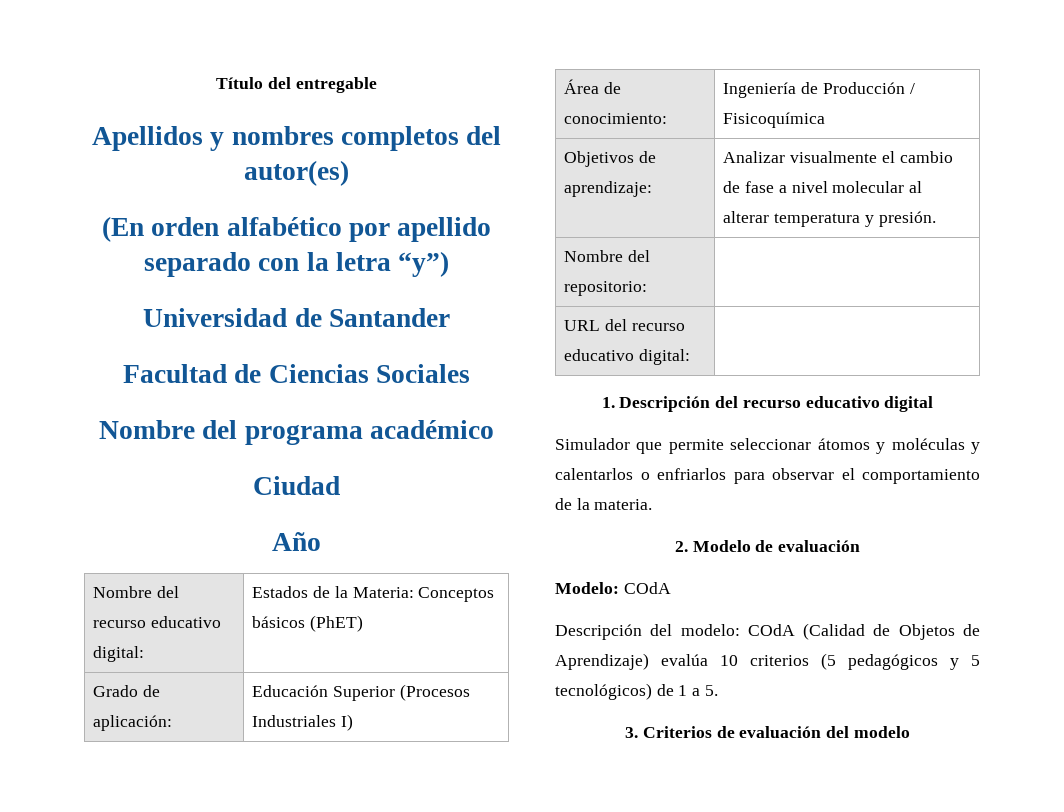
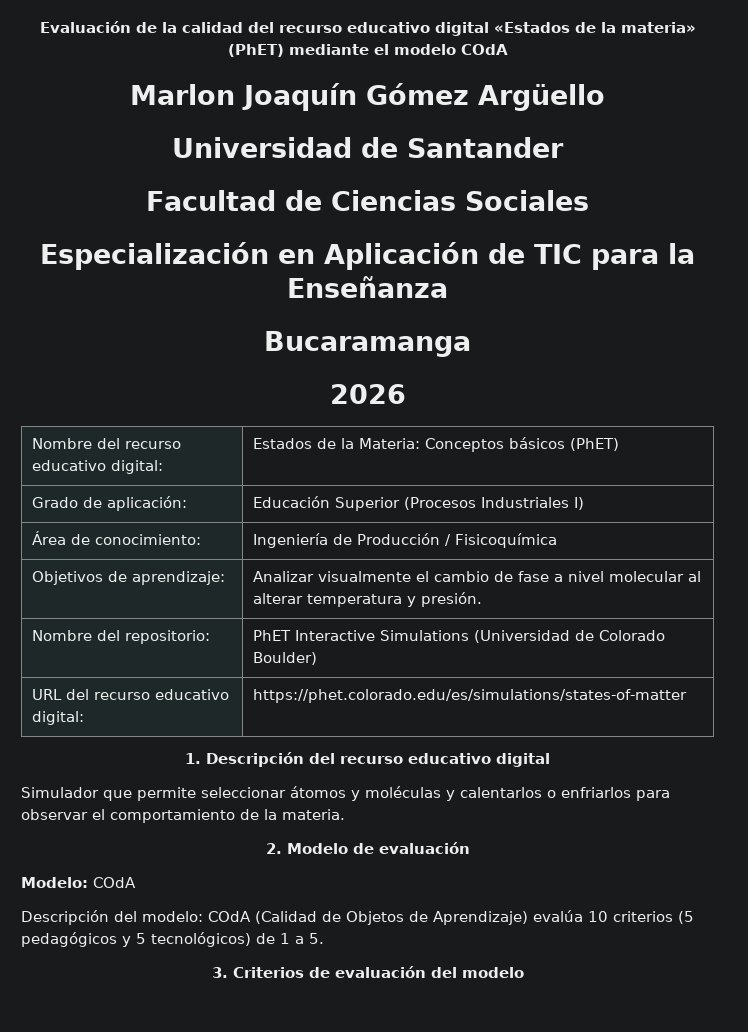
[216,77,377,93] [91,126,502,151] [244,160,349,186] [101,216,492,242] [143,251,450,277] Título del entregable // Apellidos y nombres completos del autor(es) // (En orden alfabético por apellido separado con la letra “y”) -> [39,21,696,36] [227,44,508,57] [130,83,605,111] Evaluación de la calidad del recurso educativo digital «Estados de la materia» (PhET) mediante el modelo COdA // Marlon Joaquín Gómez Argüello
[98,420,495,445] [253,476,340,495] [272,532,321,551] Nombre del programa académico // Ciudad // Año -> [40,242,695,270] [287,276,448,298] [264,331,471,357] [329,384,406,404] Especialización en Aplicación de TIC para la Enseñanza // Bucaramanga // 2026
(648, 288) none -> [253,630,666,643] [253,652,318,665] PhET Interactive Simulations (Universidad de Colorado Boulder)
(691, 357) none -> [253,689,688,703] https://phet.colorado.edu/es/simulations/states-of-matter

